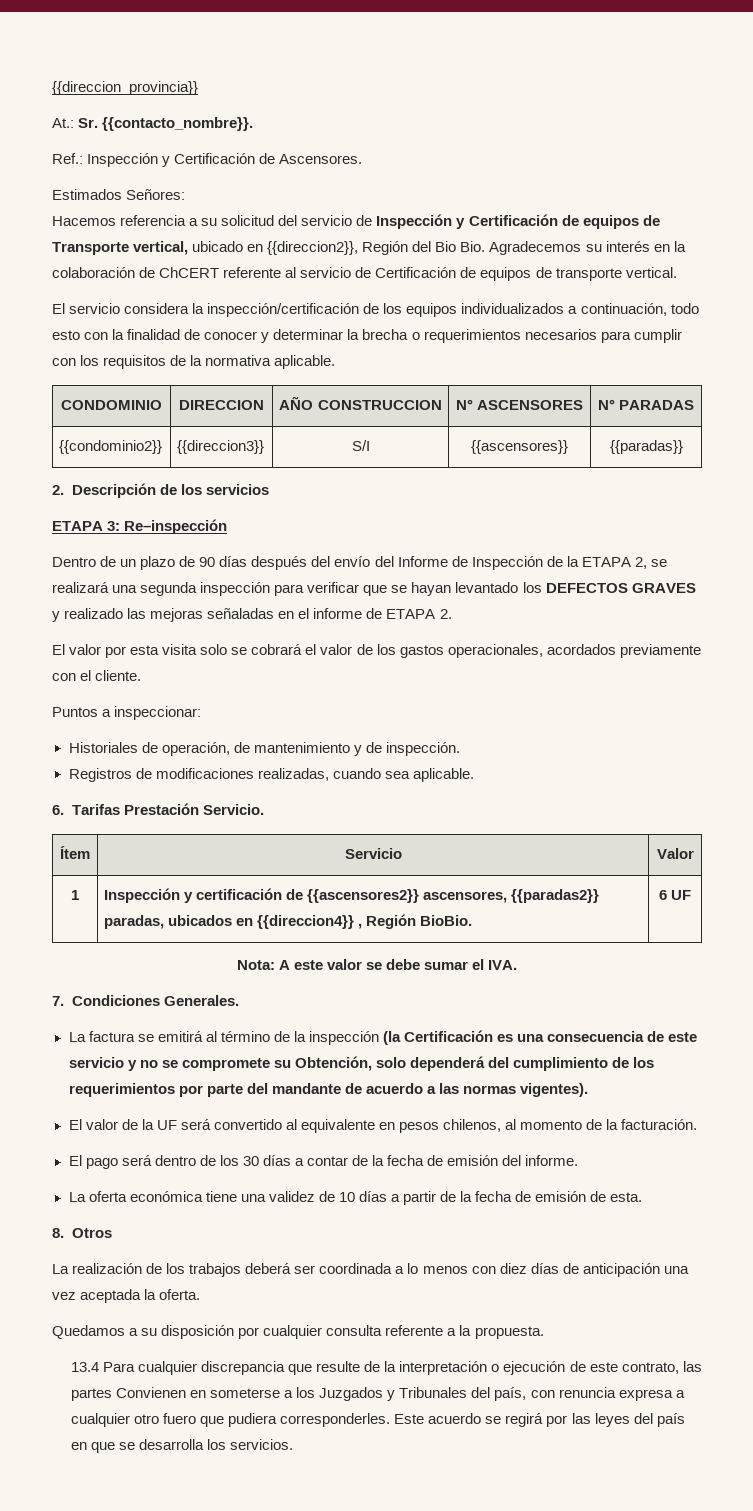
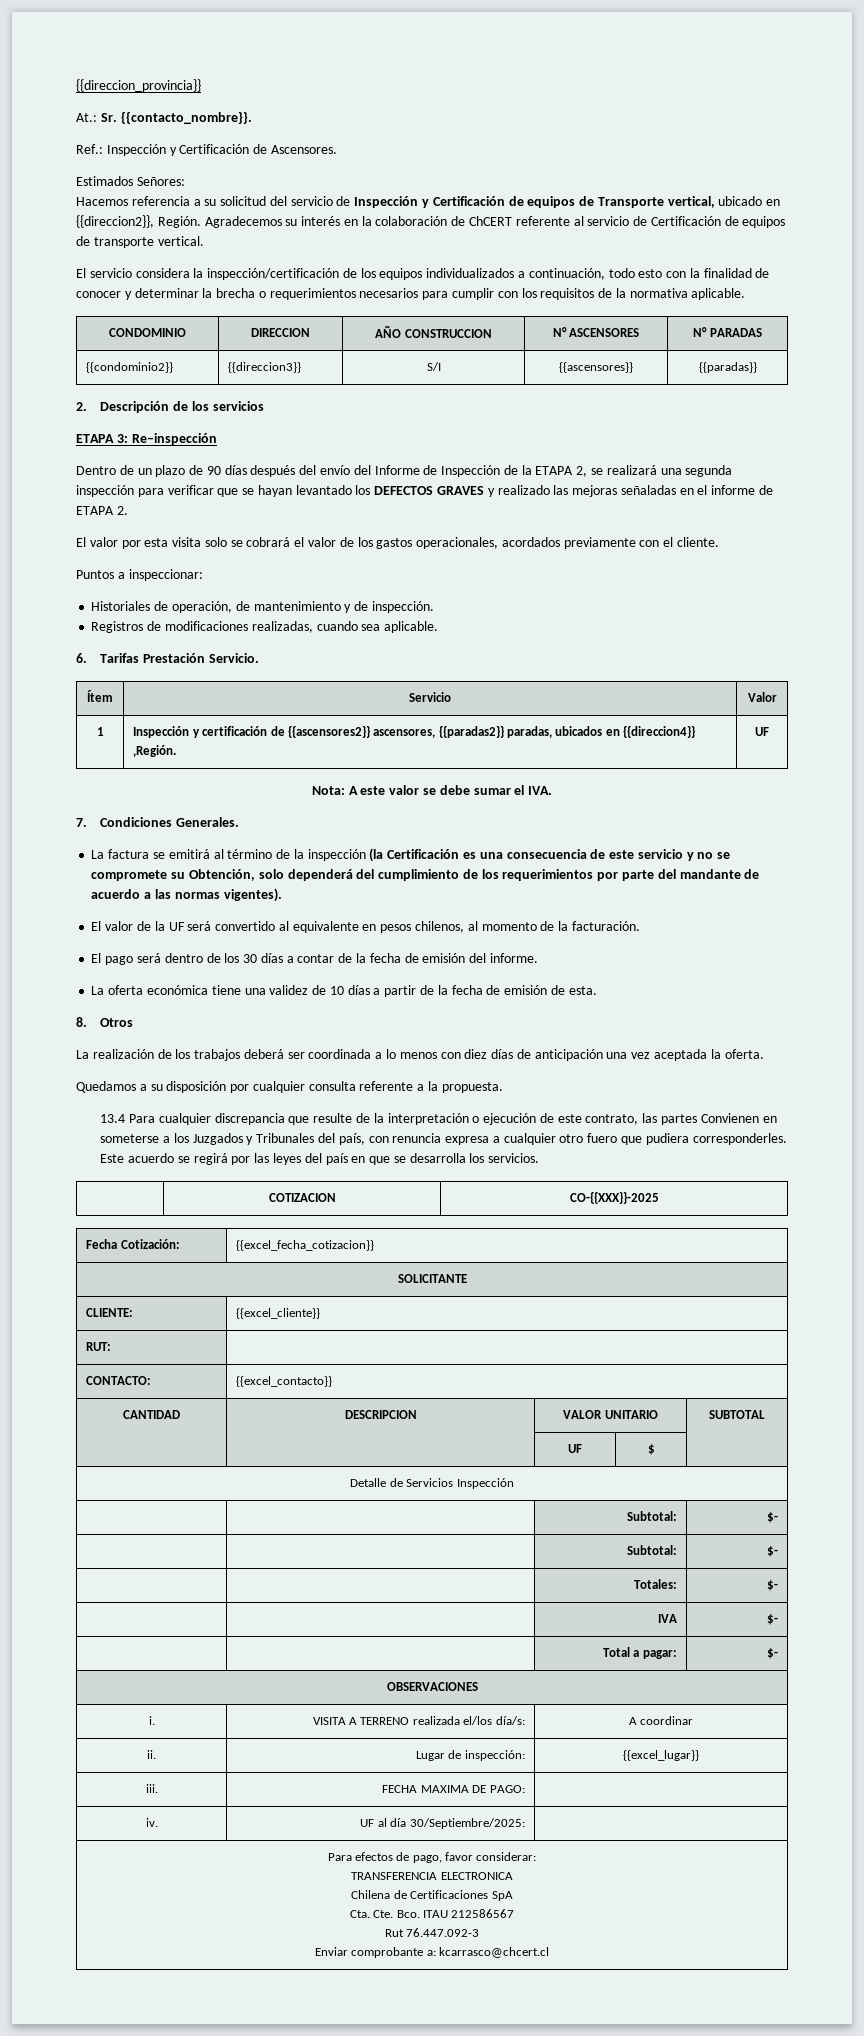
[362,241,486,255] Región del Bio Bio. -> [157,216,201,228] Región.
[358,914,473,929] [658,890,667,900] , Región BioBio. | 6 -> [133,745,177,757] ,Región. |
(294, 1444) none -> [268,1193,336,1202] [569,1191,659,1204] [86,1239,180,1249] [236,1240,375,1251] [397,1274,467,1283] [86,1308,134,1317] [236,1308,321,1319] [86,1342,112,1351] [86,1376,152,1385] [236,1376,333,1387] [123,1410,180,1419] [344,1410,417,1419] [563,1410,658,1419] [709,1410,766,1419] [568,1444,582,1453] [647,1444,655,1455] [350,1478,514,1489] [626,1511,677,1521] [766,1512,778,1523] [626,1545,677,1555] [766,1546,778,1557] [633,1579,677,1589] [766,1580,778,1591] [657,1614,677,1623] [766,1614,778,1625] [602,1647,677,1659] [766,1648,778,1659] [386,1682,478,1691] [148,1716,155,1725] [312,1716,525,1725] [628,1716,694,1725] [147,1750,156,1759] [415,1750,525,1761] [623,1750,700,1761] [145,1784,158,1793] [382,1785,525,1793] [145,1818,158,1827] [360,1818,525,1829] [327,1852,537,1863] [351,1872,513,1880] [351,1890,513,1901] [349,1909,515,1918] [384,1928,480,1937] [314,1947,550,1958] // | COTIZACION | CO-{{XXX}}-2025 // Fecha Cotización: | {{excel_fecha_cotizacion}} // SOLICITANTE // CLIENTE: | {{excel_cliente}} // RUT: | // CONTACTO: | {{excel_contacto}} // CANTIDAD | DESCRIPCION | VALOR UNITARIO | SUBTOTAL // | | UF | $ | // Detalle de Servicios Inspección // | | Subtotal: | $- // | | Subtotal: | $- // | | Totales: | $- // | | IVA | $- // | | Total a pagar: | $- // OBSERVACIONES // i. | VISITA A TERRENO realizada el/los día/s: | A coordinar // ii. | Lugar de inspección: | {{excel_lugar}} // iii. | FECHA MAXIMA DE PAGO: | // iv. | UF al día 30/Septiembre/2025: | // Para efectos de pago, favor considerar: // TRANSFERENCIA ELECTRONICA // Chilena de Certificaciones SpA // Cta. Cte. Bco. ITAU 212586567 // Rut 76.447.092-3 // Enviar comprobante a: kcarrasco@chcert.cl

